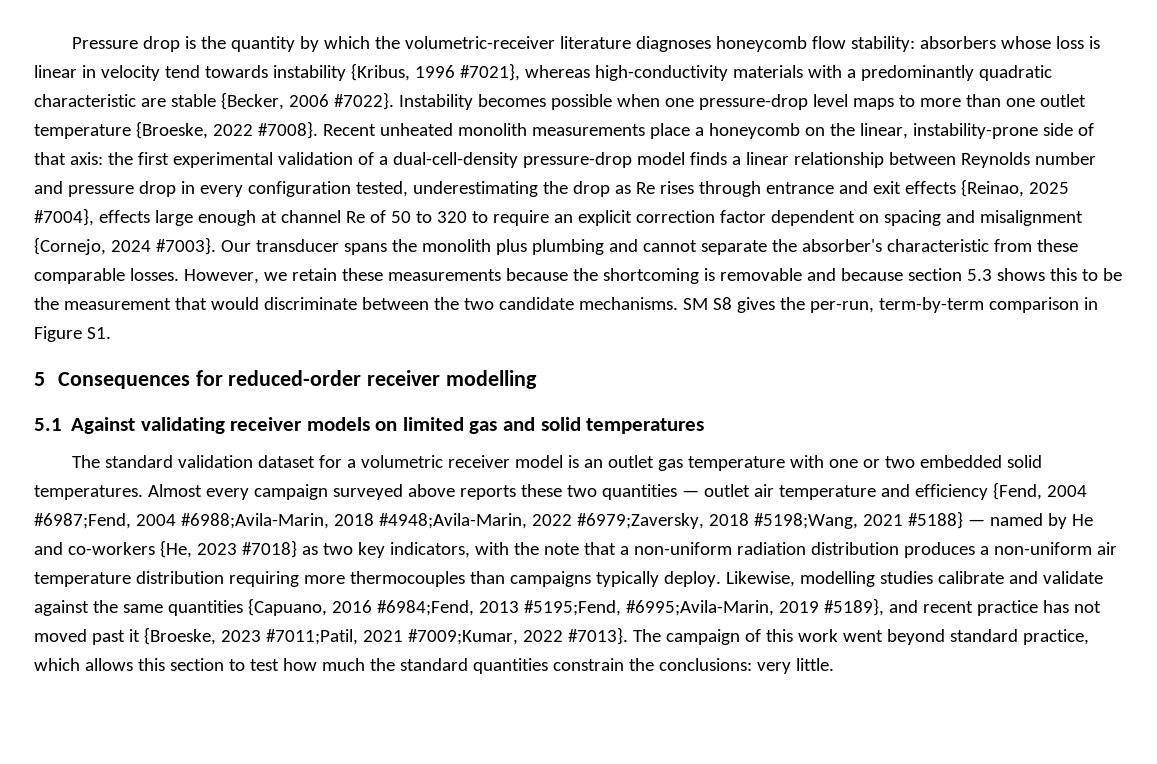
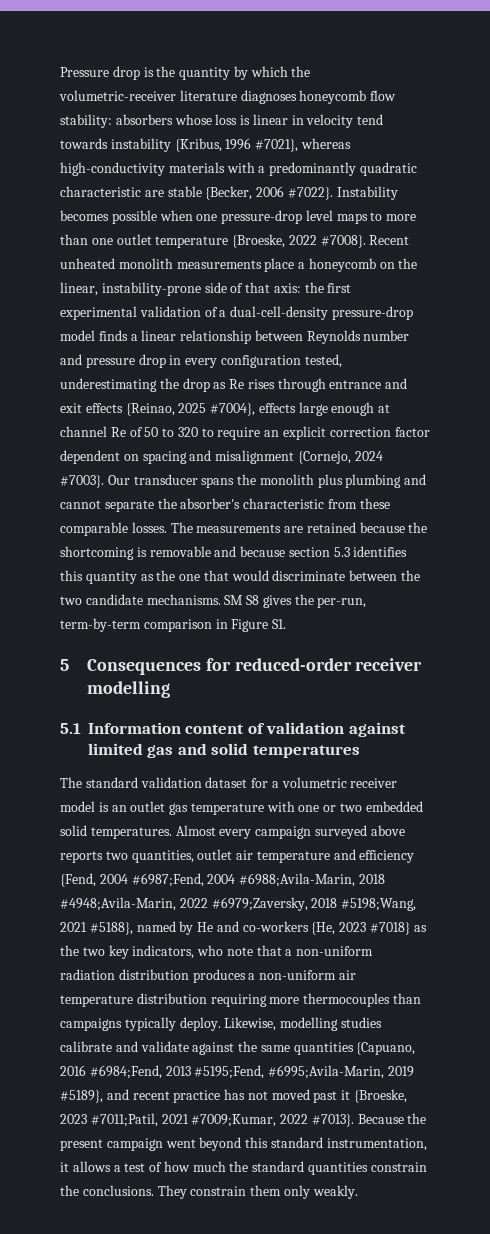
[183,268,501,284] However, we retain these measurements -> [170,522,356,533] The measurements are retained
[996,268,1122,281] [34,297,171,310] shows this to be the measurement -> [353,546,408,557] [60,570,201,584] identifies this quantity as the one
[71,417,398,434] Against validating receiver models on -> [88,722,406,737] Information content of validation against
[520,484,699,500] these two quantities — -> [105,850,194,863] two quantities,
[907,511,985,529] #5188} — -> [89,922,133,935] #5188},
(318, 550) none -> [60,945,79,956] the
[474,542,539,555] with the -> [197,945,224,956] who
[632,629,1089,645] [34,658,279,671] The campaign of this work went beyond standard practice, which allows this section to test -> [357,1113,427,1124] [60,1137,427,1151] [60,1161,163,1172] Because the present campaign went beyond this standard instrumentation, it allows a test of
[658,658,834,674] conclusions: very little. -> [82,1185,358,1199] conclusions. They constrain them only weakly.

